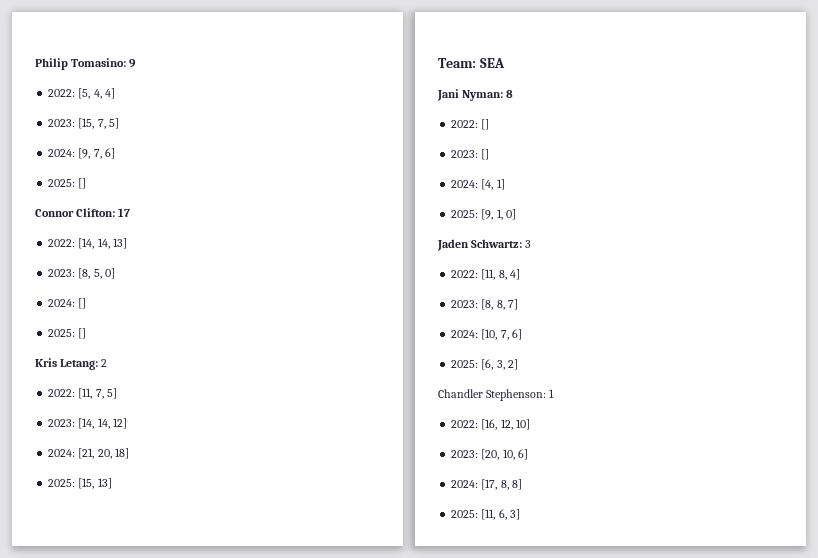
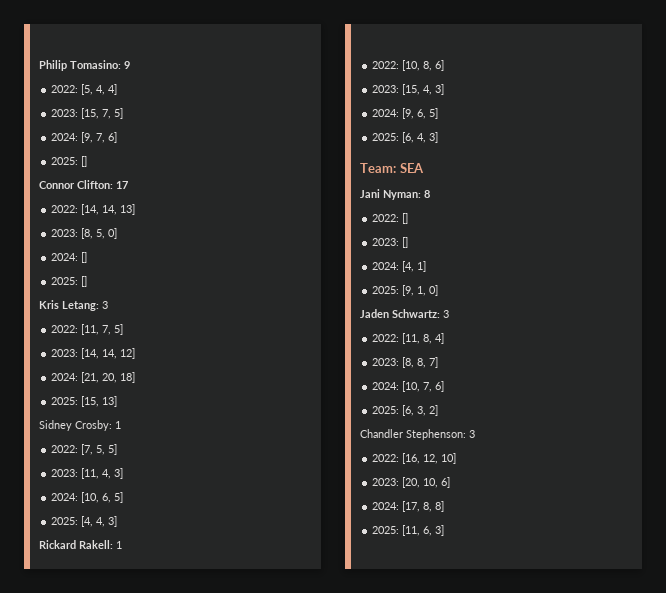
[101,359,108,367] 2 -> [102,301,108,309] 3
(112, 483) none -> [39,420,121,431] [51,444,118,455] [51,468,124,479] [51,492,124,503] [51,516,118,527] [39,540,122,549] [372,60,445,71] [372,84,445,95] [372,108,439,119] [372,132,439,143] // Sidney Crosby: 1 // 2022: [7, 5, 5] // 2023: [11, 4, 3] // 2024: [10, 6, 5] // 2025: [4, 4, 3] // Rickard Rakell: 1 // 2022: [10, 8, 6] // 2023: [15, 4, 3] // 2024: [9, 6, 5] // 2025: [6, 4, 3]
[549,389,555,398] 1 -> [469,430,475,438] 3

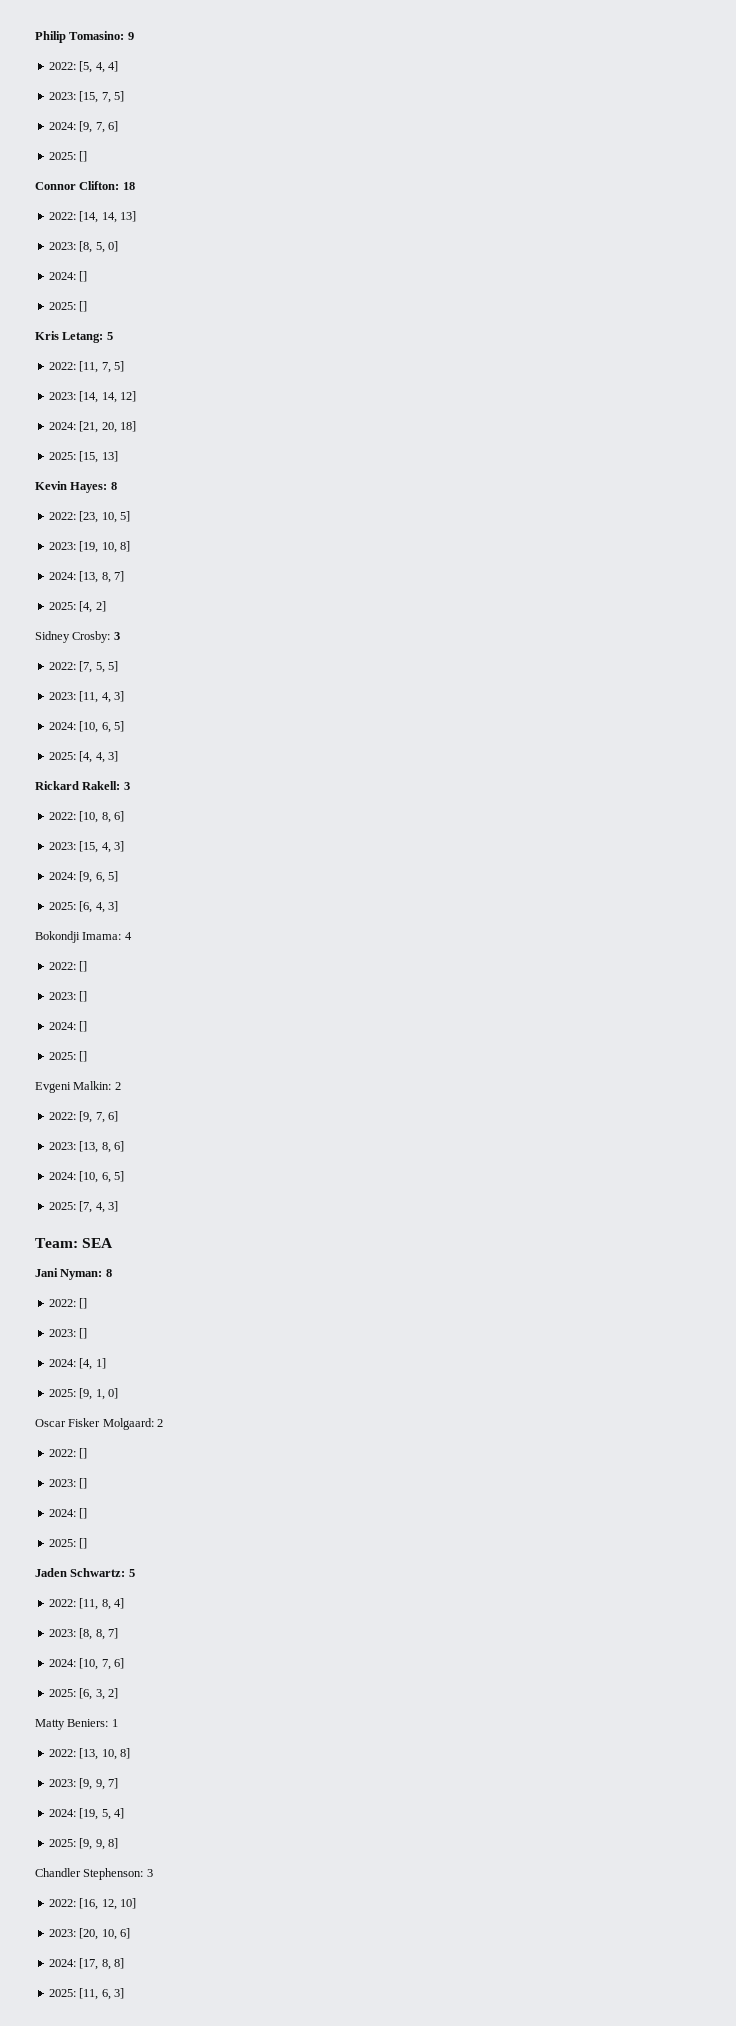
[116,181,128,189] 17 -> [122,182,135,190] 18
[102,301,108,309] 3 -> [106,332,113,340] 5
(118, 401) none -> [35,481,117,493] [48,511,130,523] [48,541,130,553] [48,571,124,583] [48,601,106,613] // Kevin Hayes: 8 // 2022: [23, 10, 5] // 2023: [19, 10, 8] // 2024: [13, 8, 7] // 2025: [4, 2]
[115,421,121,429] 1 -> [113,632,120,640] 3
[116,541,122,549] 1 -> [123,782,130,790] 3
(439, 137) none -> [35,931,132,943] [48,961,88,972] [48,991,88,1002] [48,1021,88,1032] [48,1051,88,1062] [35,1081,121,1093] [48,1111,118,1123] [48,1141,124,1153] [48,1171,124,1183] [48,1201,118,1213] // Bokondji Imama: 4 // 2022: [] // 2023: [] // 2024: [] // 2025: [] // Evgeni Malkin: 2 // 2022: [9, 7, 6] // 2023: [13, 8, 6] // 2024: [10, 6, 5] // 2025: [7, 4, 3]
(439, 290) none -> [35,1418,164,1430] [48,1448,88,1459] [48,1478,88,1489] [48,1508,88,1519] [48,1538,88,1549] // Oscar Fisker Molgaard: 2 // 2022: [] // 2023: [] // 2024: [] // 2025: []
[443,310,449,318] 3 -> [128,1569,135,1577] 5
(439, 410) none -> [35,1719,118,1730] [48,1748,130,1760] [48,1778,118,1790] [48,1808,124,1820] [48,1838,118,1850] // Matty Beniers: 1 // 2022: [13, 10, 8] // 2023: [9, 9, 7] // 2024: [19, 5, 4] // 2025: [9, 9, 8]

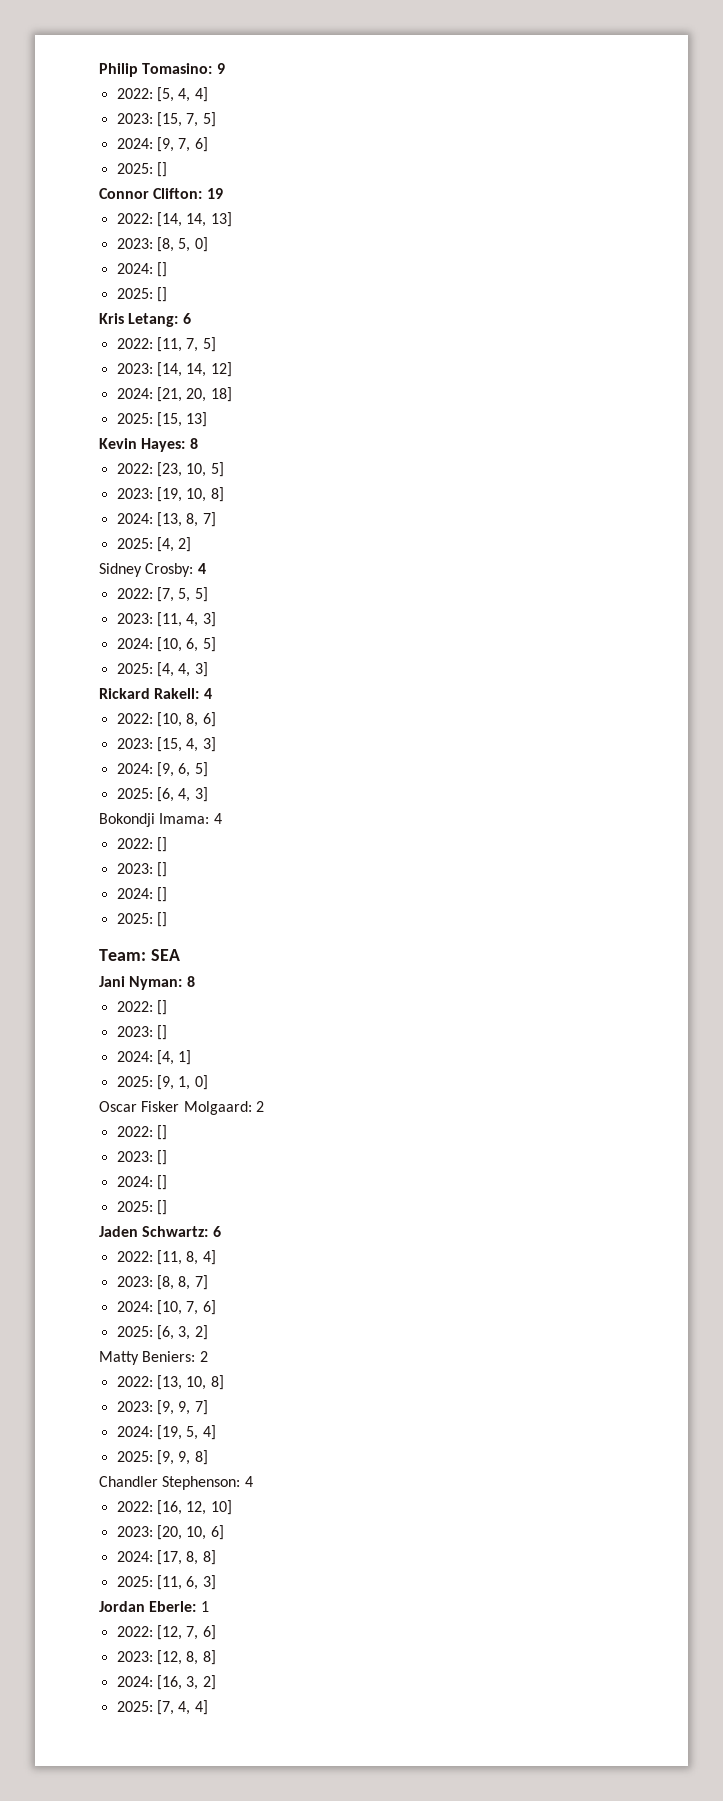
[122,182,135,190] 18 -> [206,188,223,199] 19
[106,332,113,340] 5 -> [182,313,191,324] 6
[113,632,120,640] 3 -> [197,563,206,574] 4
[123,782,130,790] 3 -> [203,688,212,699] 4
[35,1081,121,1093] [48,1111,118,1123] [48,1141,124,1153] [48,1171,124,1183] [48,1201,118,1213] // Evgeni Malkin: 2 // 2022: [9, 7, 6] // 2023: [13, 8, 6] // 2024: [10, 6, 5] // 2025: [7, 4, 3] -> (167, 919) none
[128,1569,135,1577] 5 -> [212,1226,221,1237] 6
[111,1719,118,1727] 1 -> [199,1351,208,1362] 2
[146,1869,153,1877] 3 -> [244,1476,253,1487] 4
(124, 1993) none -> [99,1601,209,1612] [116,1625,216,1640] [116,1650,216,1665] [116,1675,216,1690] [116,1700,208,1715] // Jordan Eberle: 1 // 2022: [12, 7, 6] // 2023: [12, 8, 8] // 2024: [16, 3, 2] // 2025: [7, 4, 4]

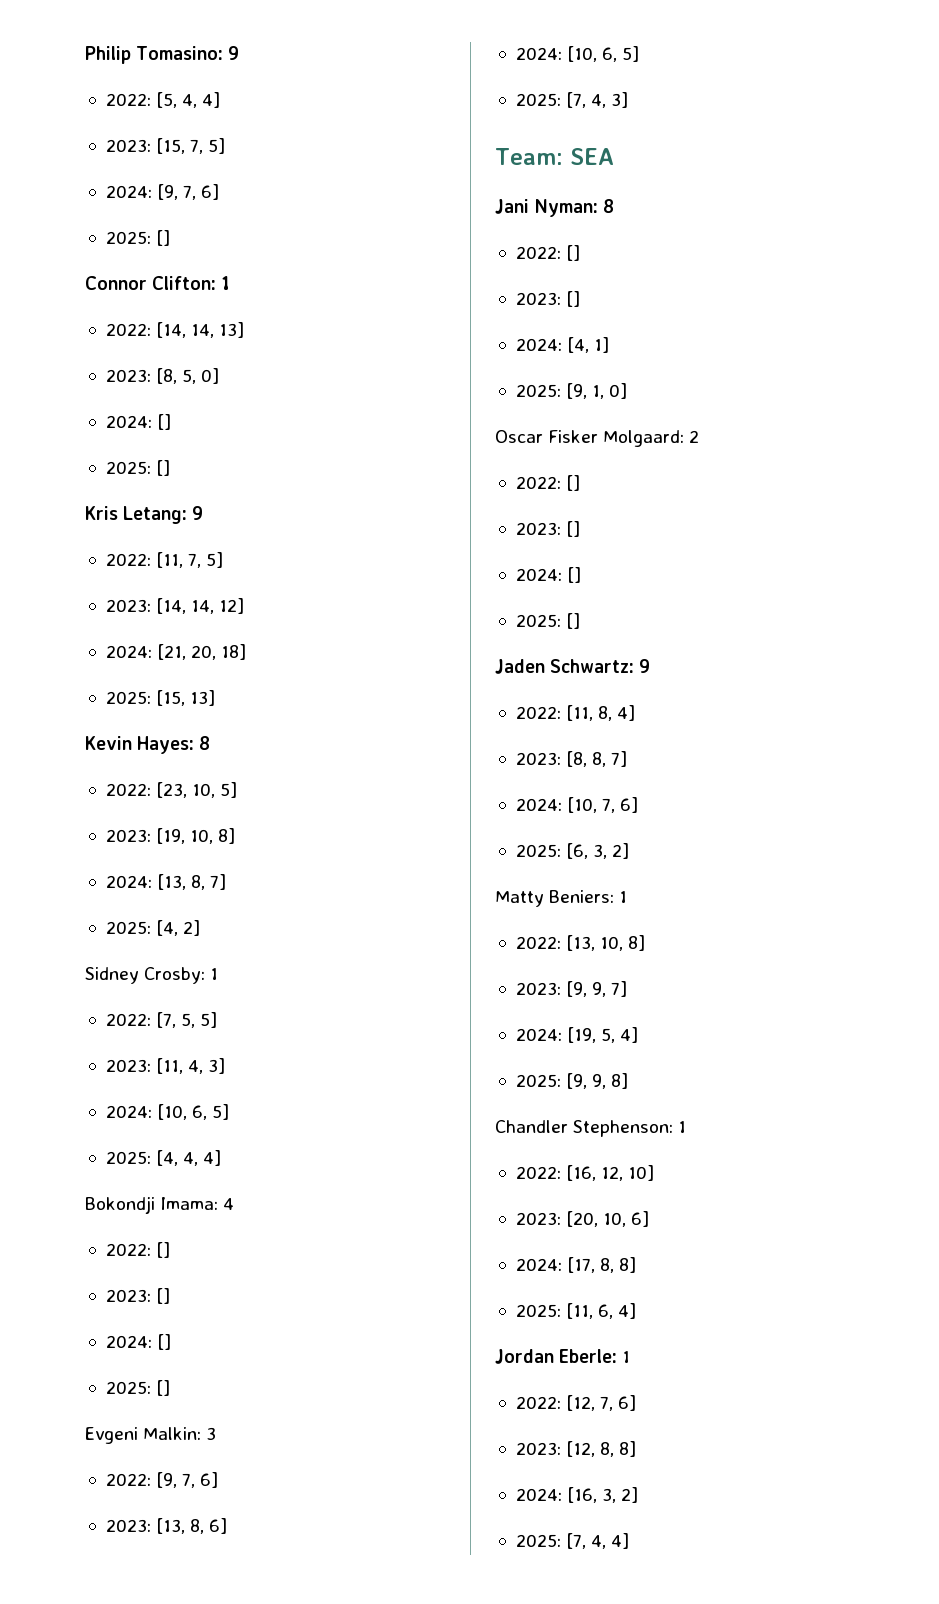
[206,188,223,199] 19 -> [221,276,231,290] 1
[182,313,191,324] 6 -> [192,506,204,520] 9
[197,563,206,574] 4 -> [210,968,219,980] 1
[194,662,208,677] [99,688,212,699] [116,712,216,727] [116,737,216,752] [116,762,208,777] [116,787,208,802] 3] // Rickard Rakell: 4 // 2022: [10, 8, 6] // 2023: [15, 4, 3] // 2024: [9, 6, 5] // 2025: [6, 4, 3] -> [203,1150,222,1166] 4]
(167, 919) none -> [85,1427,217,1444] [105,1472,219,1488] [105,1518,228,1534] [515,46,640,62] [515,92,629,108] // Evgeni Malkin: 3 // 2022: [9, 7, 6] // 2023: [13, 8, 6] // 2024: [10, 6, 5] // 2025: [7, 4, 3]
[212,1226,221,1237] 6 -> [639,659,651,673] 9
[199,1351,208,1362] 2 -> [619,891,628,903] 1
[244,1476,253,1487] 4 -> [678,1121,687,1133] 1
[202,1575,216,1590] 3] -> [618,1303,637,1319] 4]

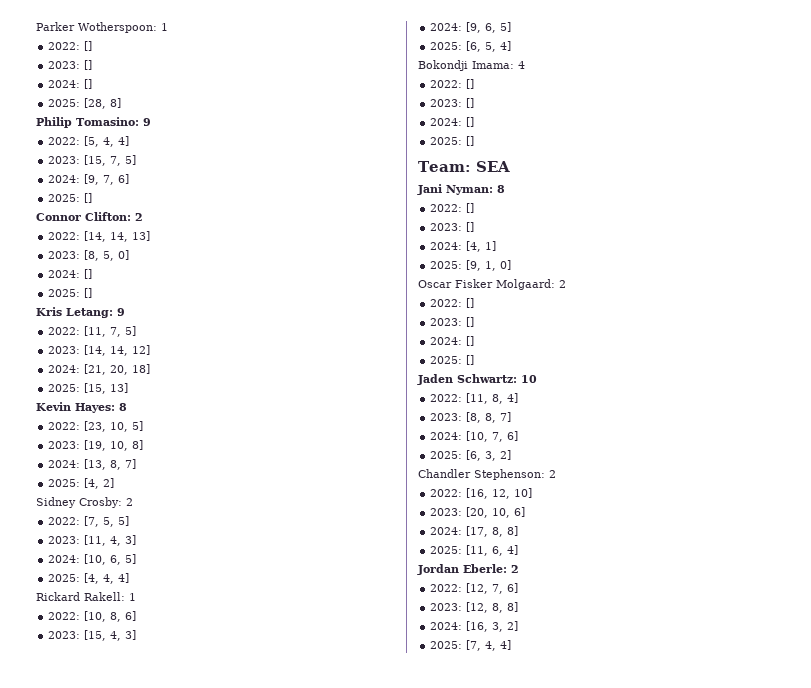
(85, 55) none -> [36,22,168,33] [48,41,93,51] [48,60,93,70] [48,79,93,89] [48,98,122,109] Parker Wotherspoon: 1 // 2022: [] // 2023: [] // 2024: [] // 2025: [28, 8] //
[221,276,231,290] 1 -> [135,213,143,221] 2
[210,968,219,980] 1 -> [126,498,133,506] 2
(222, 1158) none -> [36,592,136,601] [48,611,137,622] [48,630,137,641] [430,22,512,33] [430,41,512,52] // Rickard Rakell: 1 // 2022: [10, 8, 6] // 2023: [15, 4, 3] // 2024: [9, 6, 5] // 2025: [6, 5, 4]
[85,1427,217,1444] [105,1472,219,1488] [105,1518,228,1534] [515,46,640,62] [515,92,629,108] // Evgeni Malkin: 3 // 2022: [9, 7, 6] // 2023: [13, 8, 6] // 2024: [10, 6, 5] // 2025: [7, 4, 3] -> (475, 141) none
[639,659,651,673] 9 -> [521,375,537,383] 10
[495,890,628,907] [515,935,646,951] [515,981,628,997] [515,1027,639,1043] [515,1073,629,1089] // Matty Beniers: 1 // 2022: [13, 10, 8] // 2023: [9, 9, 7] // 2024: [19, 5, 4] // 2025: [9, 9, 8] -> (512, 455) none
[678,1121,687,1133] 1 -> [549,470,556,478] 2
[622,1351,631,1363] 1 -> [511,565,519,573] 2

